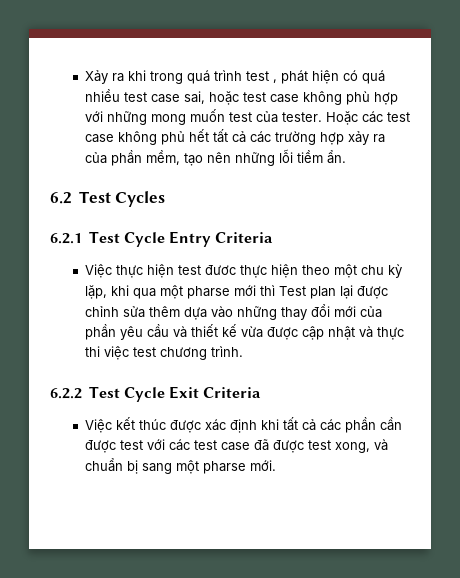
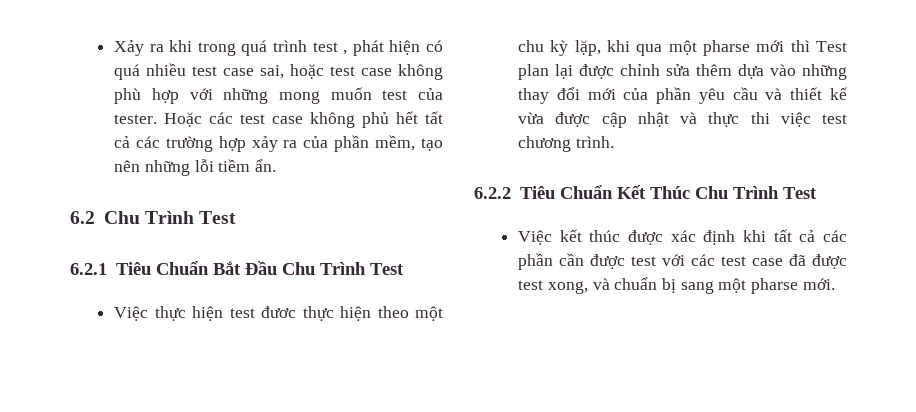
[78,191,166,207] Test Cycles -> [103,211,237,224] Chu Trình Test
[88,231,274,247] Test Cycle Entry Criteria -> [115,261,404,275] Tiêu Chuẩn Bắt Đầu Chu Trình Test
[88,386,262,402] Test Cycle Exit Criteria -> [519,185,817,199] Tiêu Chuẩn Kết Thúc Chu Trình Test

